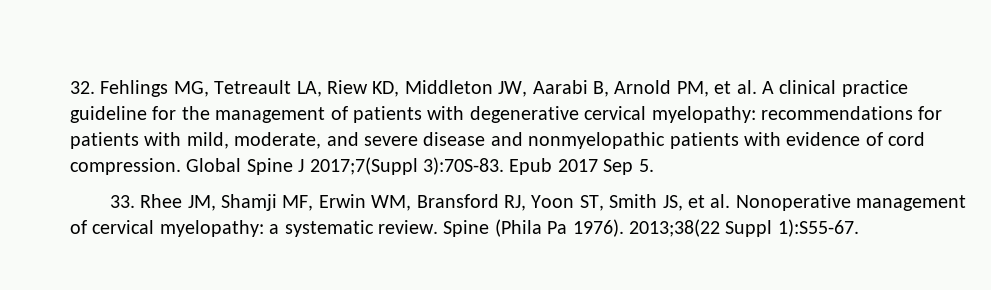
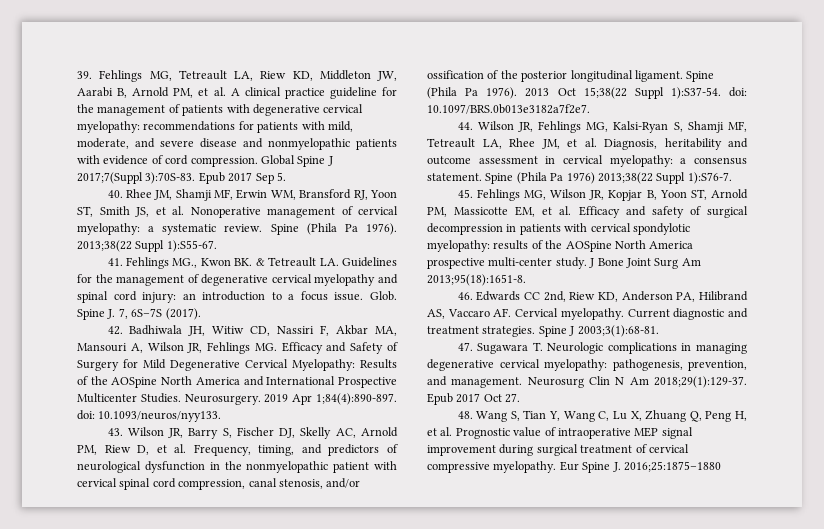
[70,81,95,94] 32. -> [77,71,92,79] 39.
[109,195,135,208] 33. -> [107,190,123,198] 40.
(859, 228) none -> [107,257,397,269] [77,274,398,286] [77,291,397,303] [77,308,201,320] [107,325,397,336] [77,342,398,354] [77,359,397,371] [77,376,397,388] [77,393,397,405] [77,410,222,422] [107,427,398,439] [77,444,398,456] [77,461,397,473] [77,478,361,490] [427,70,715,82] [427,87,747,99] [427,104,590,114] [457,121,747,133] [427,138,748,150] [427,155,747,167] [427,172,732,184] [457,189,748,201] [427,206,748,218] [427,223,690,235] [427,240,694,252] [427,257,701,269] [427,274,526,286] [457,291,748,302] [427,308,748,320] [427,325,659,337] [457,342,747,354] [427,359,747,371] [427,376,747,388] [427,393,521,405] [457,410,748,422] [427,427,693,439] [427,444,689,456] [427,461,721,473] // 41. Fehlings MG., Kwon BK. & Tetreault LA. Guidelines for the management of degenerative cervical myelopathy and spinal cord injury: an introduction to a focus issue. Glob. Spine J. 7, 6S–7S (2017). // 42. Badhiwala JH, Witiw CD, Nassiri F, Akbar MA, Mansouri A, Wilson JR, Fehlings MG. Efficacy and Safety of Surgery for Mild Degenerative Cervical Myelopathy: Results of the AOSpine North America and International Prospective Multicenter Studies. Neurosurgery. 2019 Apr 1;84(4):890-897. doi: 10.1093/neuros/nyy133. // 43. Wilson JR, Barry S, Fischer DJ, Skelly AC, Arnold PM, Riew D, et al. Frequency, timing, and predictors of neurological dysfunction in the nonmyelopathic patient with cervical spinal cord compression, canal stenosis, and/or ossification of the posterior longitudinal ligament. Spine (Phila Pa 1976). 2013 Oct 15;38(22 Suppl 1):S37-54. doi: 10.1097/BRS.0b013e3182a7f2e7. // 44. Wilson JR, Fehlings MG, Kalsi-Ryan S, Shamji MF, Tetreault LA, Rhee JM, et al. Diagnosis, heritability and outcome assessment in cervical myelopathy: a consensus statement. Spine (Phila Pa 1976) 2013;38(22 Suppl 1):S76-7. // 45. Fehlings MG, Wilson JR, Kopjar B, Yoon ST, Arnold PM, Massicotte EM, et al. Efficacy and safety of surgical decompression in patients with cervical spondylotic myelopathy: results of the AOSpine North America prospective multi-center study. J Bone Joint Surg Am 2013;95(18):1651-8. // 46. Edwards CC 2nd, Riew KD, Anderson PA, Hilibrand AS, Vaccaro AF. Cervical myelopathy. Current diagnostic and treatment strategies. Spine J 2003;3(1):68-81. // 47. Sugawara T. Neurologic complications in managing degenerative cervical myelopathy: pathogenesis, prevention, and management. Neurosurg Clin N Am 2018;29(1):129-37. Epub 2017 Oct 27. // 48. Wang S, Tian Y, Wang C, Lu X, Zhuang Q, Peng H, et al. Prognostic value of intraoperative MEP signal improvement during surgical treatment of cervical compressive myelopathy. Eur Spine J. 2016;25:1875–1880

